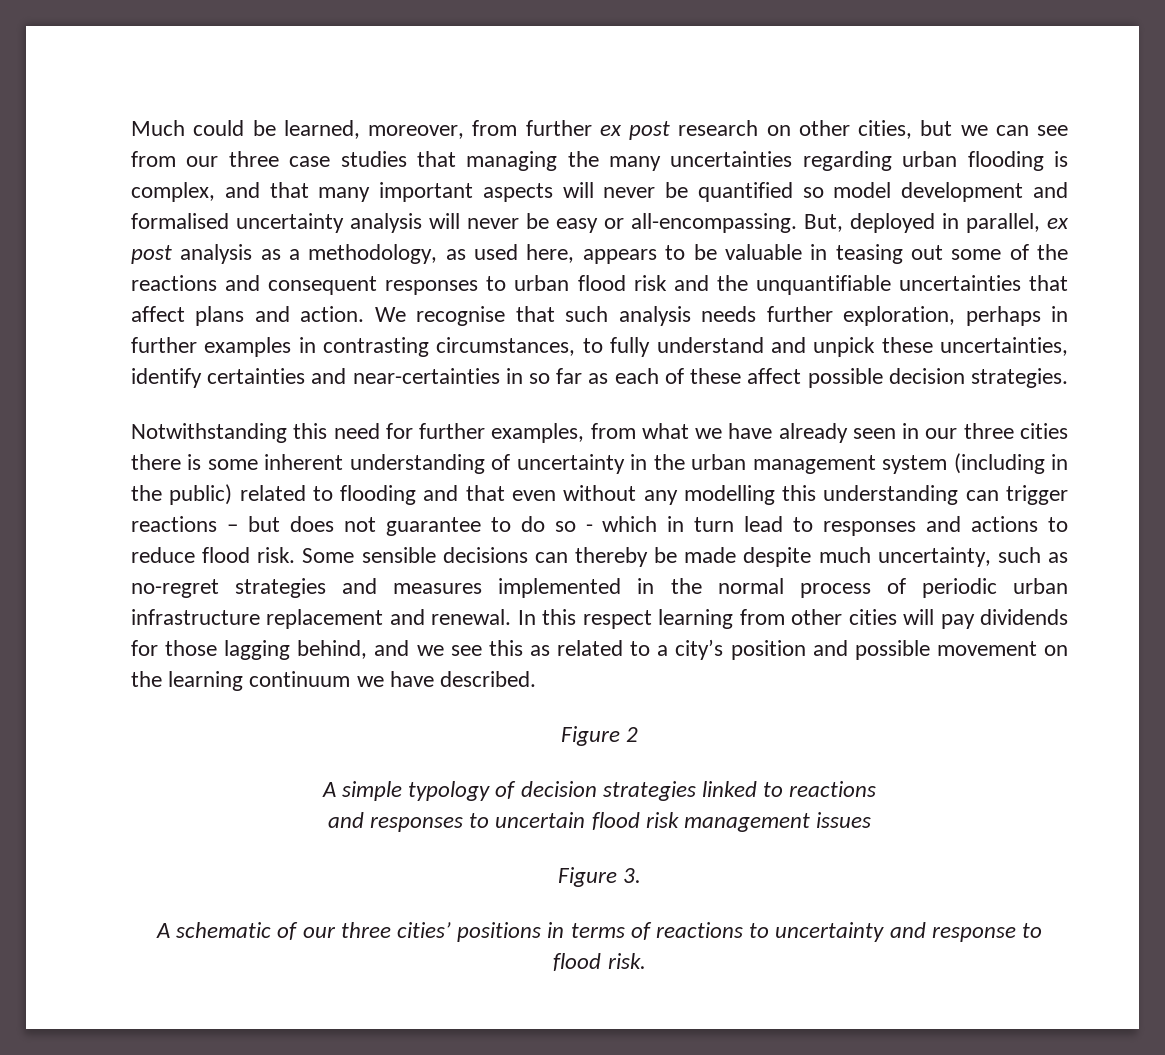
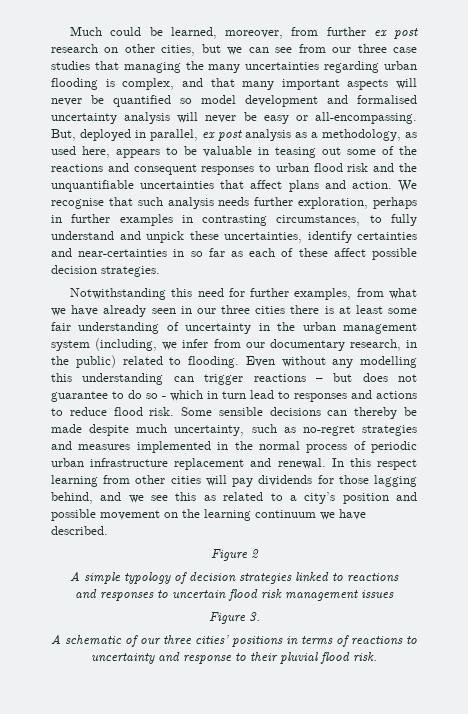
[207,454,344,470] some inherent -> [338,305,418,314] [51,322,71,331] at least some fair
[953,453,1045,474] (including -> [95,338,401,351] (including, we infer from our documentary research,
[340,485,556,505] flooding and that even -> [188,356,275,368] flooding. Even
(1043, 930) none -> [250,652,318,664] their pluvial

